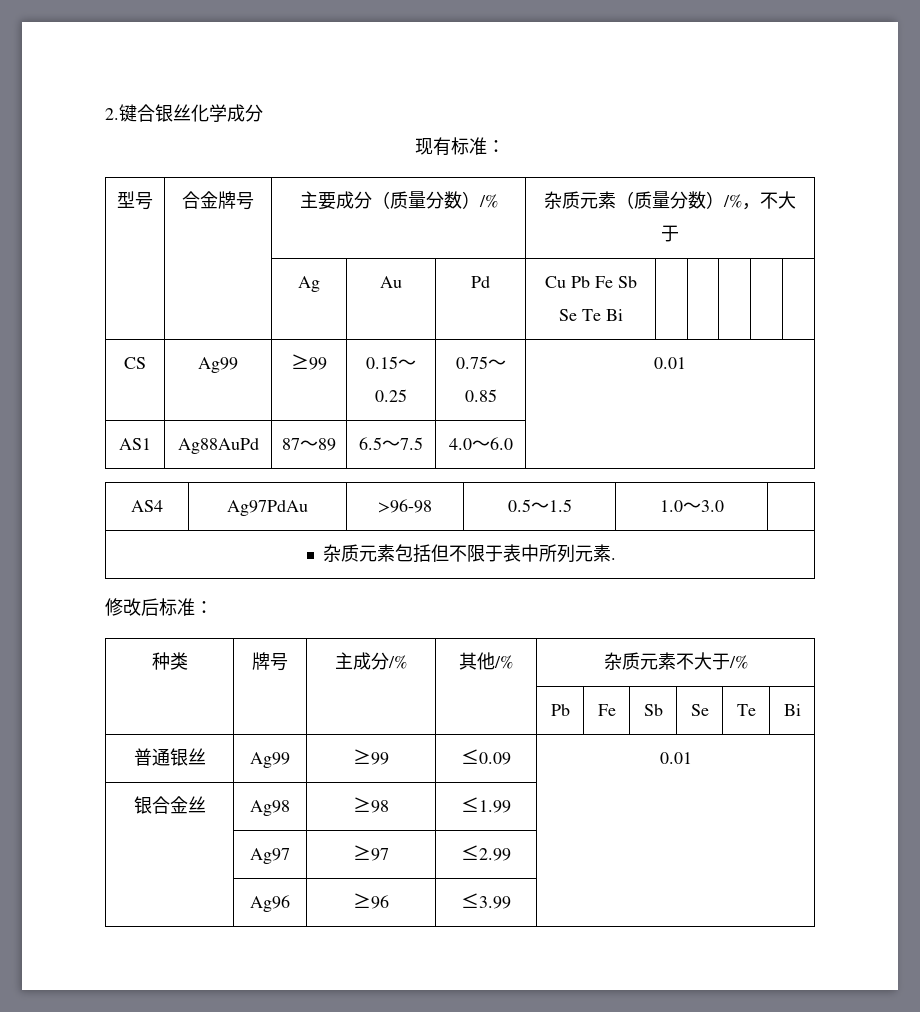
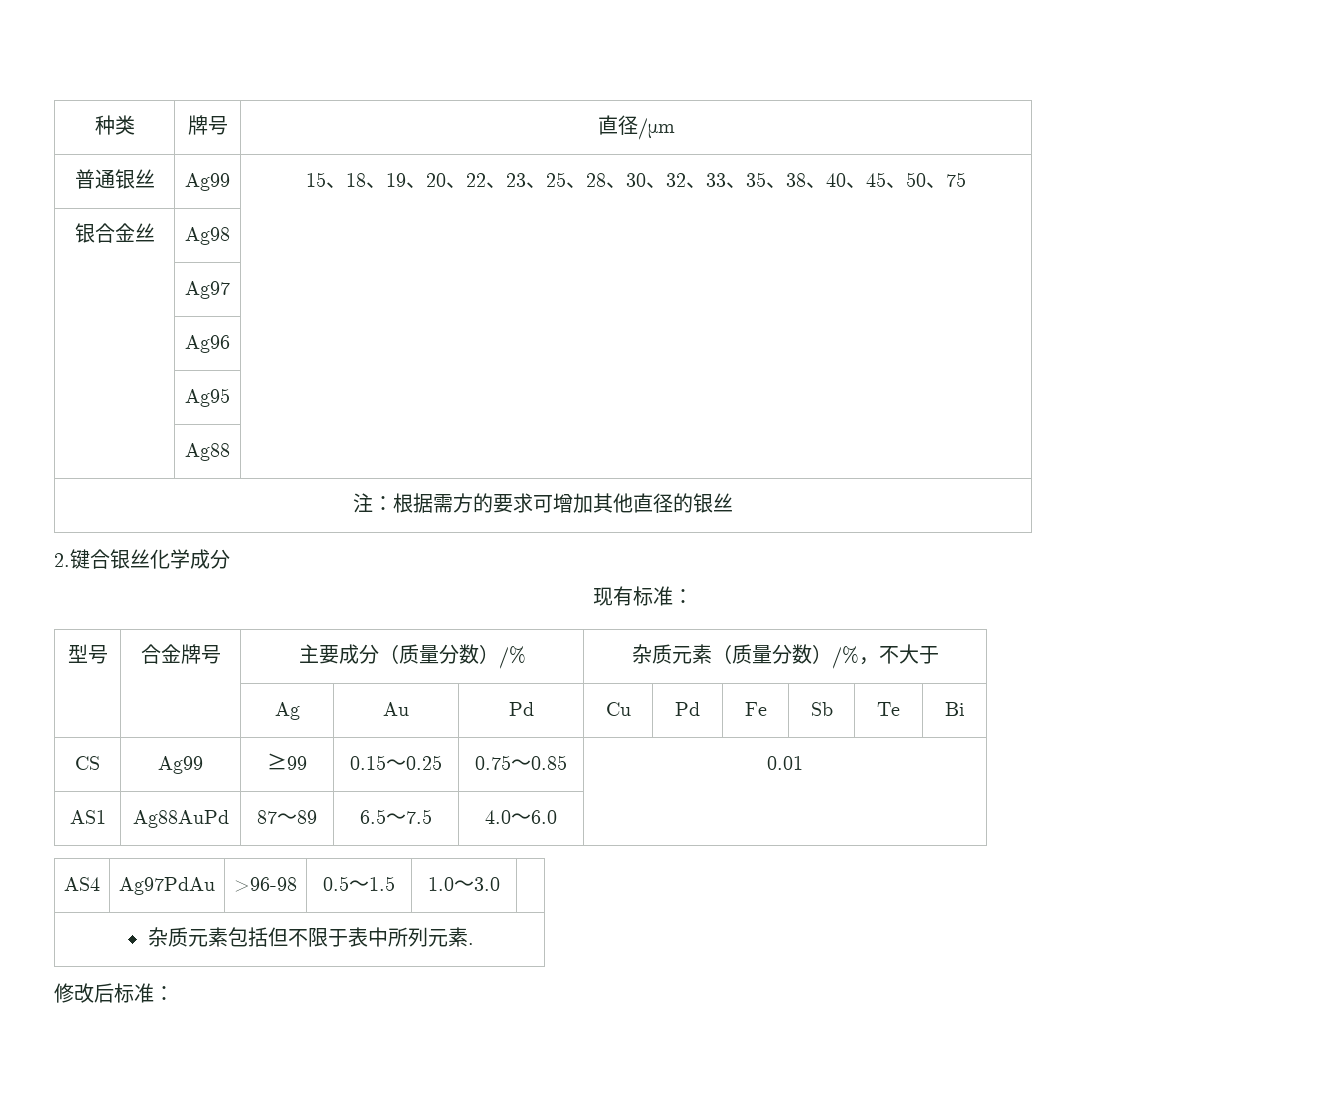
(105, 114) none -> [94,115,135,135] [187,115,228,135] [597,115,675,140] [74,169,155,189] [185,173,230,191] [306,172,966,188] [74,223,155,243] [185,227,230,245] [185,281,230,299] [185,335,230,353] [185,388,230,407] [185,443,230,461] [353,493,733,513] 种类 | 牌号 | 直径/μm // 普通银丝 | Ag99 | 15、18、19、20、22、23、25、28、30、32、33、35、38、40、45、50、75 // 银合金丝 | Ag98 | // | Ag97 | // | Ag96 | // | Ag95 | // | Ag88 | // 注：根据需方的要求可增加其他直径的银丝 //
[570,276,637,288] [558,309,623,321] Pb Fe Sb Se Te Bi | | | | | -> [675,702,700,716] [744,702,767,716] [810,702,833,716] [877,702,900,716] [944,702,965,716] | Pd | Fe | Sb | Te | Bi
[151,652,188,670] [252,652,288,671] [335,652,407,670] [458,652,513,670] [603,652,748,670] [550,704,570,716] [597,704,616,716] [643,704,663,716] [690,704,709,716] [736,704,756,716] [783,704,801,716] [133,748,206,766] [250,752,290,768] [353,749,389,765] [460,749,511,765] [659,752,692,764] [133,796,206,814] [250,800,290,816] [353,797,389,813] [460,797,511,813] [250,848,290,864] [353,845,389,861] [460,845,511,861] [250,895,290,912] [353,893,389,909] [460,893,511,909] // 种类 | 牌号 | 主成分/% | 其他/% | 杂质元素不大于/% // | | | | Pb | Fe | Sb | Se | Te | Bi // 普通银丝 | Ag99 | ≥99 | ≤0.09 | 0.01 // 银合金丝 | Ag98 | ≥98 | ≤1.99 | // | Ag97 | ≥97 | ≤2.99 | // | Ag96 | ≥96 | ≤3.99 | -> (174, 993) none

